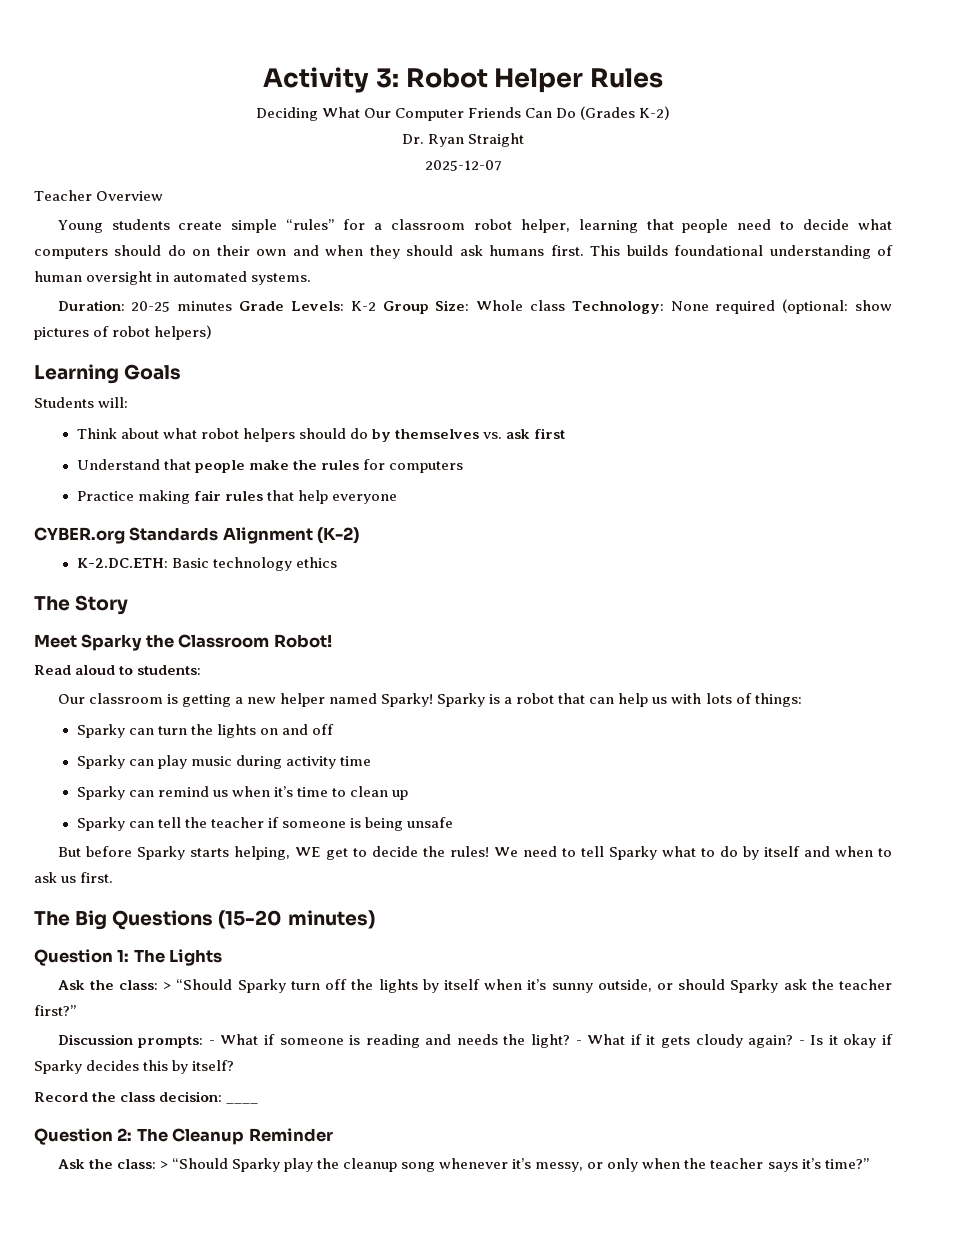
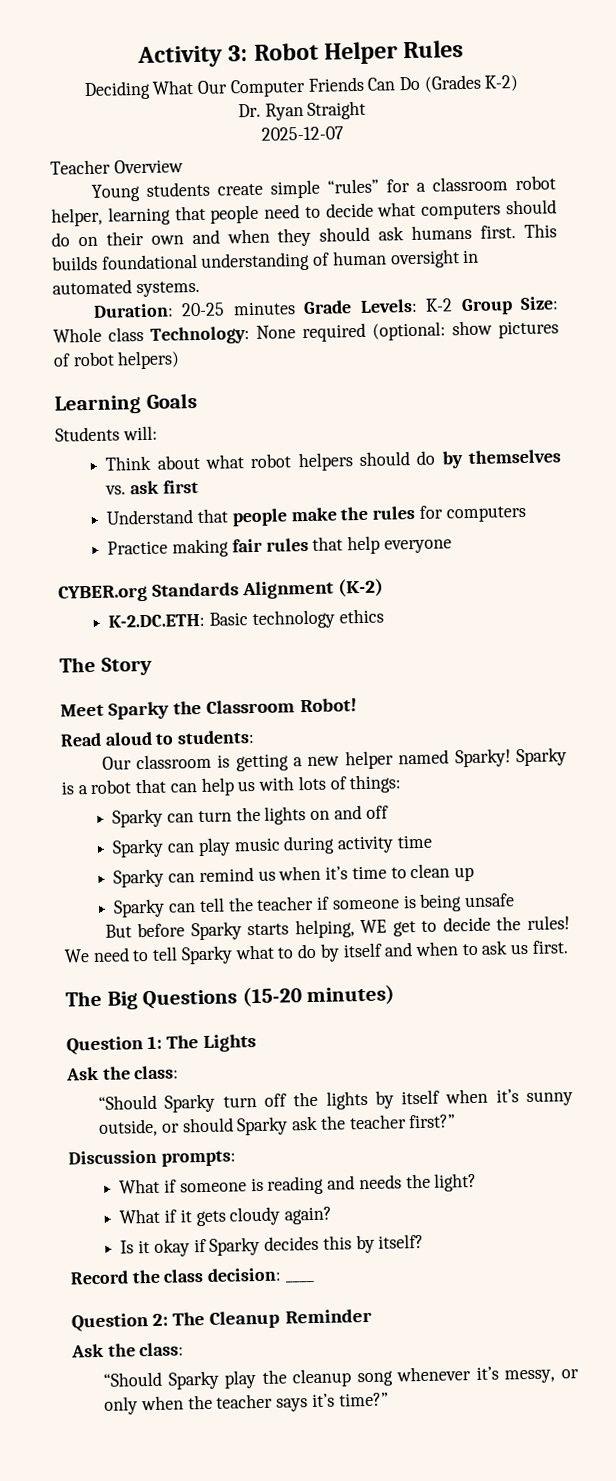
[163,982,172,990] > -> (180, 1072) //
[208,1040,215,1045] - -> (236, 1158) //
[575,1040,582,1045] - -> (478, 1182) //
[798,1040,805,1045] - -> (333, 1215) //
[159,1161,168,1169] > -> (185, 1349) //

